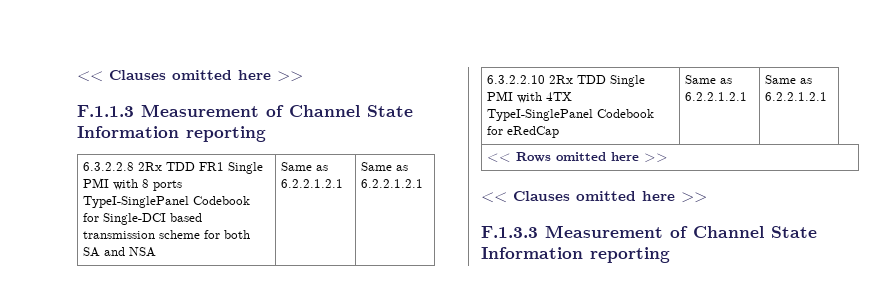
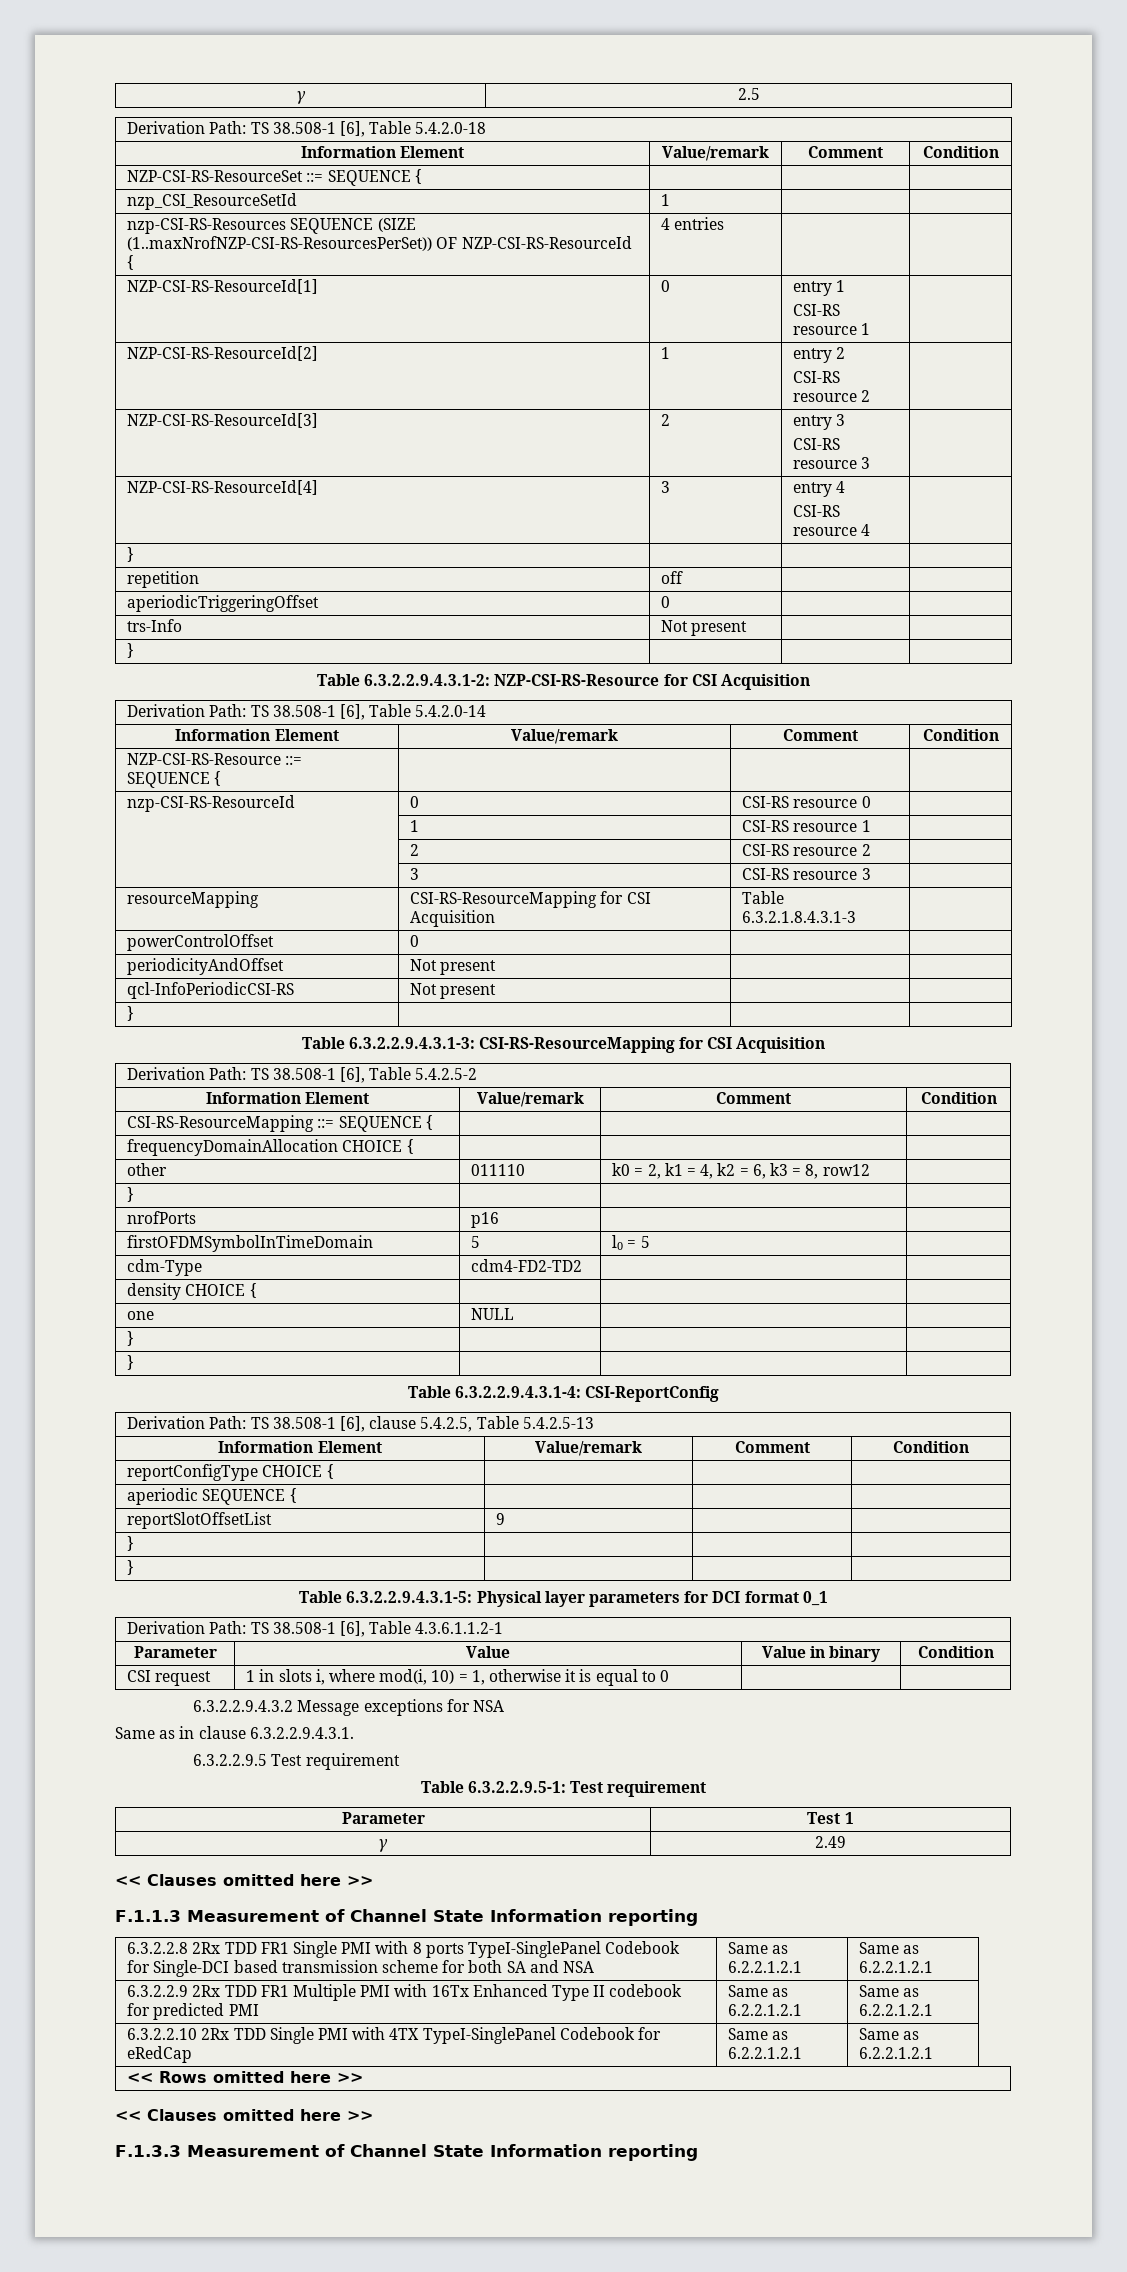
(77, 76) none -> [296,91,306,104] [737,88,760,100] [127,121,487,137] [300,146,465,158] [662,146,769,161] [808,146,883,158] [922,146,999,158] [127,169,422,186] [127,193,298,210] [661,194,671,206] [127,218,416,234] [127,236,632,251] [127,255,135,270] [661,217,725,230] [127,279,319,294] [661,280,671,292] [793,280,846,296] [793,304,841,316] [793,323,871,335] [127,346,319,361] [661,347,671,359] [793,347,846,363] [793,371,841,383] [793,390,871,402] [127,413,319,428] [661,414,671,426] [793,414,846,430] [793,438,841,450] [793,457,871,469] [127,480,319,495] [661,481,671,493] [793,481,846,497] [793,505,841,517] [793,524,871,536] [127,547,135,562] [127,571,200,588] [661,571,684,584] [127,595,320,612] [661,596,671,608] [127,619,183,632] [661,620,748,636] [127,643,135,658] [317,674,810,690] [127,704,487,720] [175,729,339,741] [511,729,618,744] [782,729,858,741] [922,729,999,741] [127,753,303,765] [127,771,222,788] [127,795,296,812] [410,796,420,808] [742,796,871,808] [410,820,420,832] [742,820,871,832] [410,844,420,856] [742,844,871,856] [410,868,420,880] [742,868,871,880] [127,891,260,908] [410,891,651,908] [410,910,496,927] [742,891,785,904] [742,911,857,923] [127,934,275,951] [410,935,420,947] [127,958,285,975] [410,959,497,975] [127,982,295,999] [410,983,497,999] [127,1006,135,1021] [301,1037,826,1053] [127,1067,478,1083] [205,1092,370,1104] [476,1092,584,1107] [716,1092,791,1104] [920,1092,997,1104] [127,1115,433,1132] [127,1139,414,1156] [127,1163,168,1176] [471,1164,526,1176] [612,1163,870,1179] [127,1187,135,1202] [127,1211,197,1224] [471,1212,500,1228] [127,1235,374,1252] [471,1236,481,1248] [612,1235,650,1250] [127,1259,203,1276] [471,1259,583,1272] [127,1283,257,1300] [127,1311,155,1320] [471,1308,515,1320] [127,1331,135,1346] [127,1355,135,1370] [407,1386,720,1402] [127,1416,594,1432] [218,1441,382,1453] [535,1441,642,1456] [734,1441,810,1453] [893,1441,969,1453] [127,1464,334,1481] [127,1488,297,1505] [127,1512,273,1529] [496,1513,506,1525] [127,1536,135,1551] [127,1560,135,1575] [299,1591,828,1607] [127,1621,504,1637] [133,1646,217,1658] [466,1646,511,1658] [761,1646,881,1662] [917,1646,994,1658] [127,1670,212,1686] [246,1669,669,1686] [193,1699,505,1716] [115,1726,354,1739] [193,1753,400,1770] [420,1781,707,1797] [341,1812,425,1824] [807,1812,854,1824] [379,1839,388,1852] [815,1836,846,1848] γ | 2.5 // Derivation Path: TS 38.508-1 [6], Table 5.4.2.0-18 // Information Element | Value/remark | Comment | Condition // NZP-CSI-RS-ResourceSet ::= SEQUENCE { | | | // nzp_CSI_ResourceSetId | 1 | | // nzp-CSI-RS-Resources SEQUENCE (SIZE (1..maxNrofNZP-CSI-RS-ResourcesPerSet)) OF NZP-CSI-RS-ResourceId { | 4 entries | | // NZP-CSI-RS-ResourceId[1] | 0 | entry 1 // CSI-RS resource 1 | // NZP-CSI-RS-ResourceId[2] | 1 | entry 2 // CSI-RS resource 2 | // NZP-CSI-RS-ResourceId[3] | 2 | entry 3 // CSI-RS resource 3 | // NZP-CSI-RS-ResourceId[4] | 3 | entry 4 // CSI-RS resource 4 | // } | | | // repetition | off | | // aperiodicTriggeringOffset | 0 | | // trs-Info | Not present | | // } | | | // Table 6.3.2.2.9.4.3.1-2: NZP-CSI-RS-Resource for CSI Acquisition // Derivation Path: TS 38.508-1 [6], Table 5.4.2.0-14 // Information Element | Value/remark | Comment | Condition // NZP-CSI-RS-Resource ::= SEQUENCE { | | | // nzp-CSI-RS-ResourceId | 0 | CSI-RS resource 0 | // | 1 | CSI-RS resource 1 | // | 2 | CSI-RS resource 2 | // | 3 | CSI-RS resource 3 | // resourceMapping | CSI-RS-ResourceMapping for CSI Acquisition | Table 6.3.2.1.8.4.3.1-3 | // powerControlOffset | 0 | | // periodicityAndOffset | Not present | | // qcl-InfoPeriodicCSI-RS | Not present | | // } | | | // Table 6.3.2.2.9.4.3.1-3: CSI-RS-ResourceMapping for CSI Acquisition // Derivation Path: TS 38.508-1 [6], Table 5.4.2.5-2 // Information Element | Value/remark | Comment | Condition // CSI-RS-ResourceMapping ::= SEQUENCE { | | | // frequencyDomainAllocation CHOICE { | | | // other | 011110 | k0 = 2, k1 = 4, k2 = 6, k3 = 8, row12 | // } | | | // nrofPorts | p16 | | // firstOFDMSymbolInTimeDomain | 5 | l0 = 5 | // cdm-Type | cdm4-FD2-TD2 | | // density CHOICE { | | | // one | NULL | | // } | | | // } | | | // Table 6.3.2.2.9.4.3.1-4: CSI-ReportConfig // Derivation Path: TS 38.508-1 [6], clause 5.4.2.5, Table 5.4.2.5-13 // Information Element | Value/remark | Comment | Condition // reportConfigType CHOICE { | | | // aperiodic SEQUENCE { | | | // reportSlotOffsetList | 9 | | // } | | | // } | | | // Table 6.3.2.2.9.4.3.1-5: Physical layer parameters for DCI format 0_1 // Derivation Path: TS 38.508-1 [6], Table 4.3.6.1.1.2-1 // Parameter | Value | Value in binary | Condition // CSI request | 1 in slots i, where mod(i, 10) = 1, otherwise it is equal to 0 | | // 6.3.2.2.9.4.3.2 Message exceptions for NSA // Same as in clause 6.3.2.2.9.4.3.1. // 6.3.2.2.9.5 Test requirement // Table 6.3.2.2.9.5-1: Test requirement // Parameter | Test 1 // γ | 2.49 //
(424, 183) none -> [127,1984,683,2001] [127,2003,259,2020] [728,1985,789,1997] [728,2004,803,2016] [859,1985,920,1997] [859,2004,934,2016] // 6.3.2.2.9 2Rx TDD FR1 Multiple PMI with 16Tx Enhanced Type II codebook for predicted PMI | Same as 6.2.2.1.2.1 | Same as 6.2.2.1.2.1

